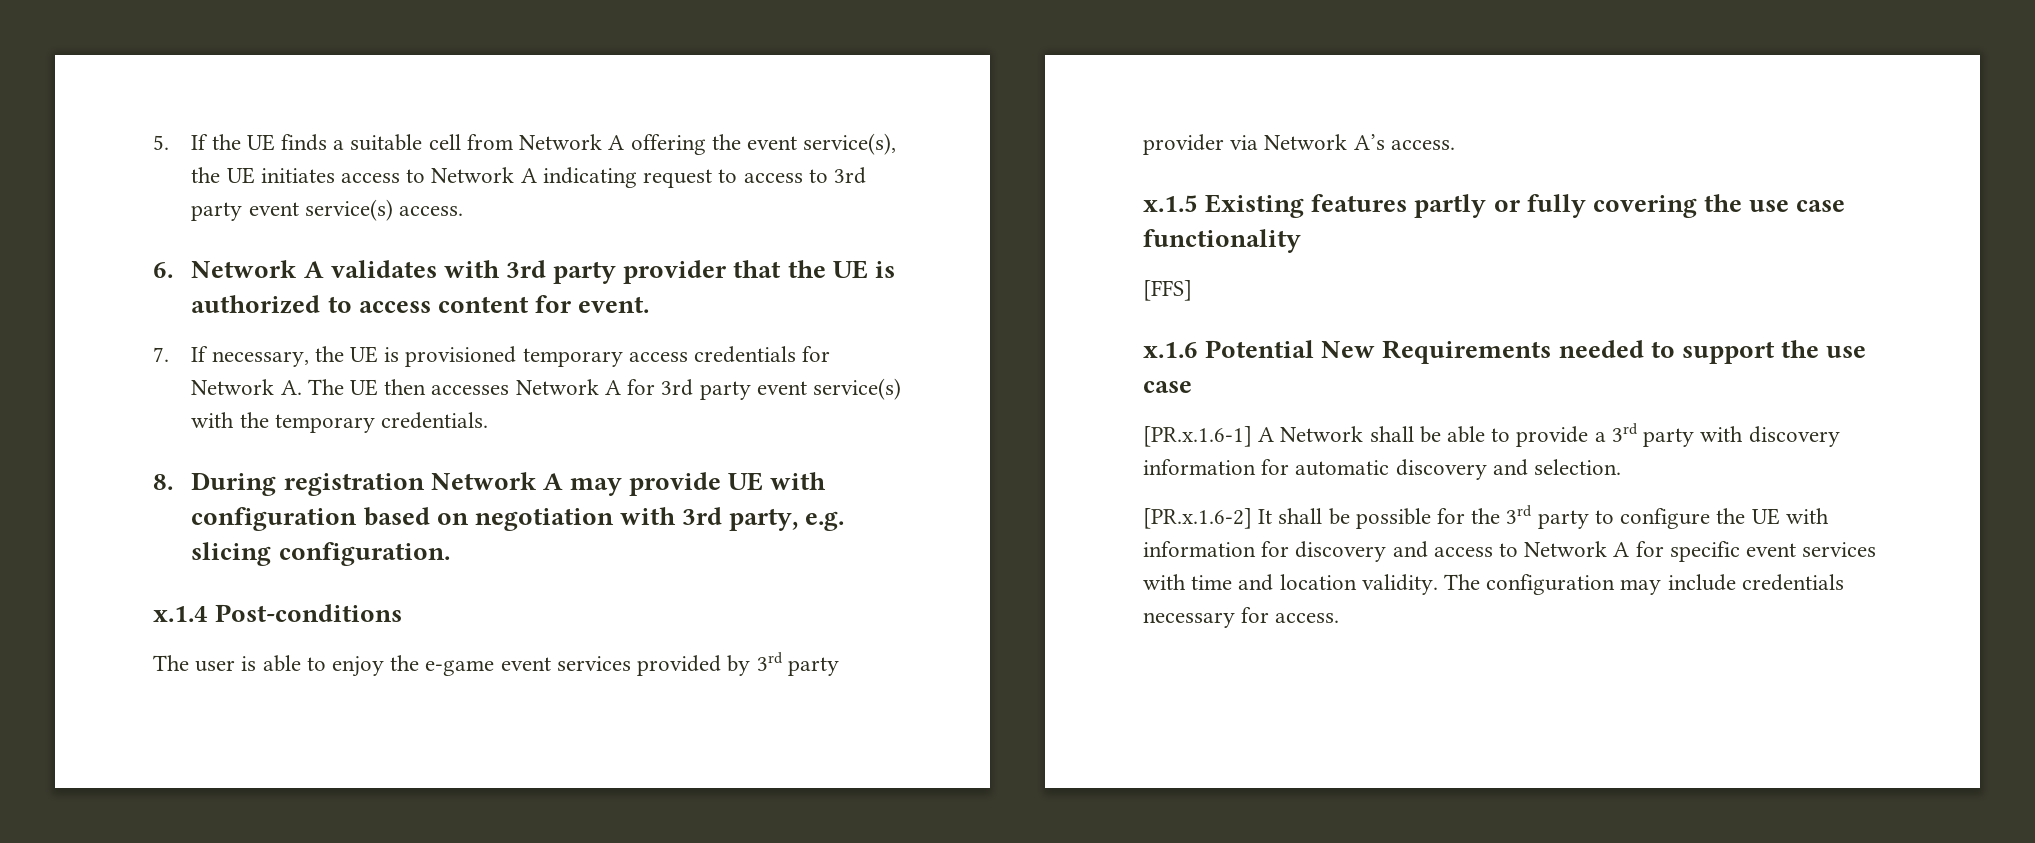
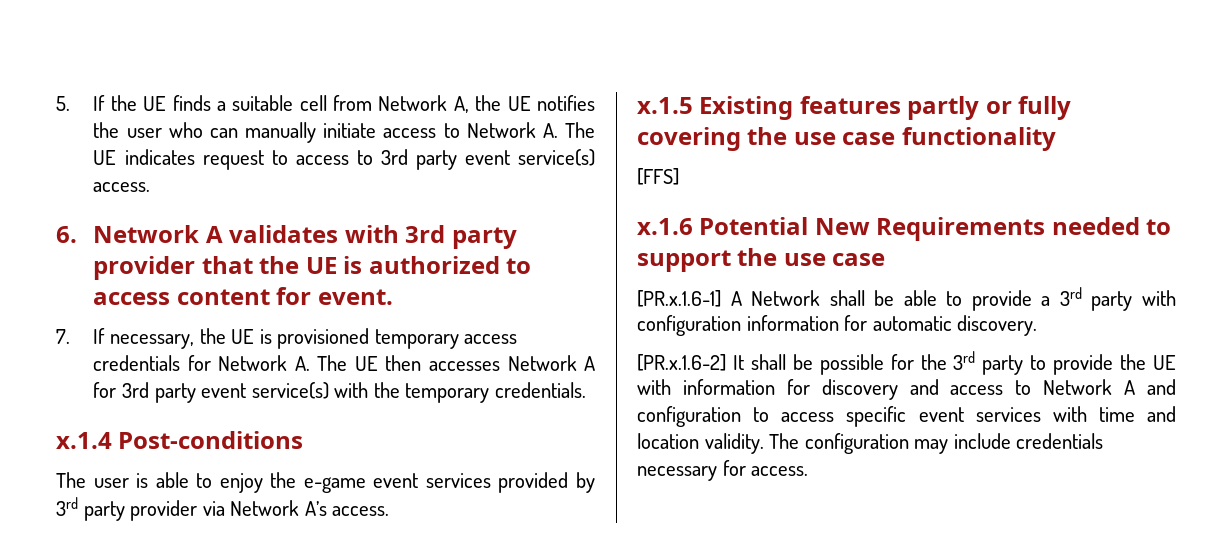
[608,133,897,155] [191,167,637,188] A offering the event service(s), the UE initiates access to Network A indicating -> [453,95,596,113] [93,122,595,143] [93,149,195,165] A, the UE notifies the user who can manually initiate access to Network A. The UE indicates
[153,472,827,496] [191,507,845,531] [191,542,450,566] // 8. During registration Network A may provide UE with configuration based on negotiation with 3rd party, e.g. slicing configuration. -> (586, 390) none
[1748,426,1840,447] discovery -> [637,315,741,336] configuration
[1395,459,1622,480] discovery and selection. -> [957,315,1038,336] discovery.
[1620,508,1711,529] configure -> [1053,354,1114,375] provide
[1635,541,1664,557] for -> [1147,379,1176,395] [637,406,835,427] and configuration to access

